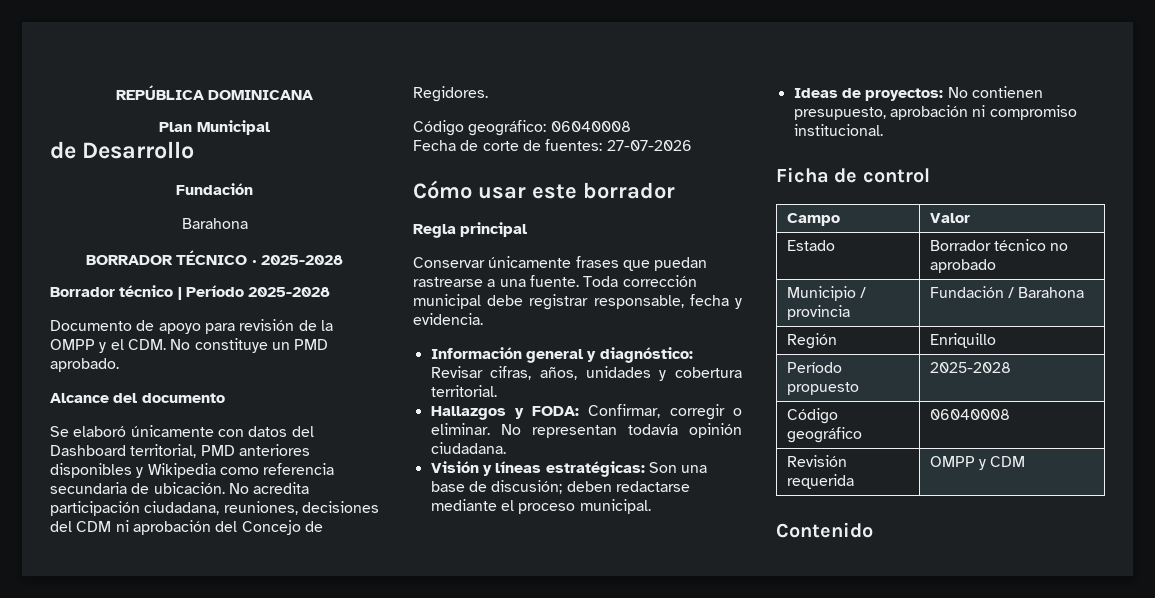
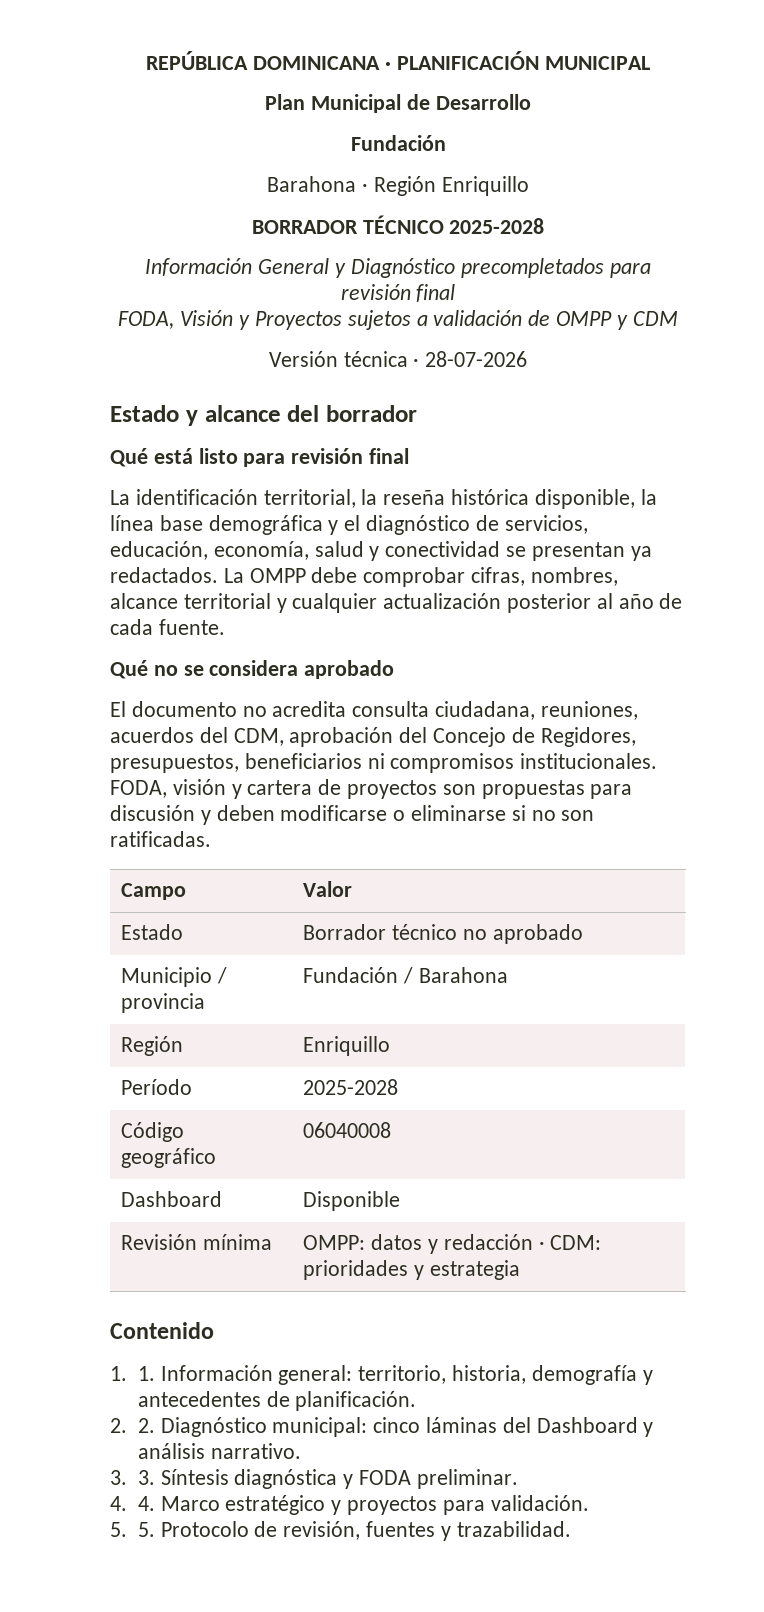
(314, 95) none -> [385,51,650,70] · PLANIFICACIÓN MUNICIPAL
(270, 127) // -> (402, 103) none
(248, 223) none -> [362,176,529,196] · Región Enriquillo
[251,255,343,265] [50,285,331,300] [50,319,333,334] [50,338,329,353] [50,358,119,372] [50,393,225,403] [50,425,314,437] [50,444,310,458] [50,463,335,478] [50,482,310,494] [50,501,379,516] [50,520,323,535] [413,86,488,102] [413,120,631,136] [413,139,692,151] [413,180,675,199] [413,222,528,238] [413,256,708,271] [413,275,697,287] [413,294,742,310] [413,313,483,325] [430,347,693,363] [430,366,742,381] [430,385,497,397] [430,404,742,420] [430,423,742,438] [430,442,506,454] [430,461,708,477] [430,480,690,494] [430,499,651,514] [793,86,1043,101] [793,105,1077,120] [793,124,883,136] [776,167,930,183] · 2025-2028 // Borrador técnico | Período 2025-2028 // Documento de apoyo para revisión de la OMPP y el CDM. No constituye un PMD aprobado. // Alcance del documento // Se elaboró únicamente con datos del Dashboard territorial, PMD anteriores disponibles y Wikipedia como referencia secundaria de ubicación. No acredita participación ciudadana, reuniones, decisiones del CDM ni aprobación del Concejo de Regidores. // Código geográfico: 06040008 // Fecha de corte de fuentes: 27-07-2026 // Cómo usar este borrador // Regla principal // Conservar únicamente frases que puedan rastrearse a una fuente. Toda corrección municipal debe registrar responsable, fecha y evidencia. // Información general y diagnóstico: Revisar cifras, años, unidades y cobertura territorial. // Hallazgos y FODA: Confirmar, corregir o eliminar. No representan todavía opinión ciudadana. // Visión y líneas estratégicas: Son una base de discusión; deben redactarse mediante el proceso municipal. // Ideas de proyectos: No contienen presupuesto, aprobación ni compromiso institucional. // Ficha de control -> [449,218,545,234] [145,258,651,278] [340,284,456,302] [118,310,678,330] [268,351,528,367] [110,405,417,426] [110,448,410,467] [110,489,657,509] [110,515,588,535] [110,541,652,561] [110,567,618,587] [110,593,683,613] [110,619,225,635] [110,660,395,679] [110,701,638,720] [110,727,636,747] [110,753,658,773] [110,779,633,799] [110,805,595,825] [110,831,211,847] 2025-2028 // Información General y Diagnóstico precompletados para revisión final // FODA, Visión y Proyectos sujetos a validación de OMPP y CDM // Versión técnica · 28-07-2026 // Estado y alcance del borrador // Qué está listo para revisión final // La identificación territorial, la reseña histórica disponible, la línea base demográfica y el diagnóstico de servicios, educación, economía, salud y conectividad se presentan ya redactados. La OMPP debe comprobar cifras, nombres, alcance territorial y cualquier actualización posterior al año de cada fuente. // Qué no se considera aprobado // El documento no acredita consulta ciudadana, reuniones, acuerdos del CDM, aprobación del Concejo de Regidores, presupuestos, beneficiarios ni compromisos institucionales. FODA, visión y cartera de proyectos son propuestas para discusión y deben modificarse o eliminarse si no son ratificadas.
[786,382,859,395] propuesto -> (193, 1087) none
(1010, 414) none -> [121,1191,223,1207] [303,1191,401,1211] // Dashboard | Disponible
[786,474,854,489] [929,456,1026,470] [776,522,873,538] requerida | OMPP y CDM // Contenido -> [203,1234,273,1250] [303,1234,602,1254] [303,1260,521,1280] [110,1322,214,1339] [110,1365,653,1385] [137,1391,417,1411] [110,1417,654,1437] [137,1443,301,1459] [110,1469,518,1489] [110,1495,589,1515] [110,1521,571,1541] mínima | OMPP: datos y redacción · CDM: prioridades y estrategia // Contenido // 1. 1. Información general: territorio, historia, demografía y antecedentes de planificación. // 2. 2. Diagnóstico municipal: cinco láminas del Dashboard y análisis narrativo. // 3. 3. Síntesis diagnóstica y FODA preliminar. // 4. 4. Marco estratégico y proyectos para validación. // 5. 5. Protocolo de revisión, fuentes y trazabilidad.

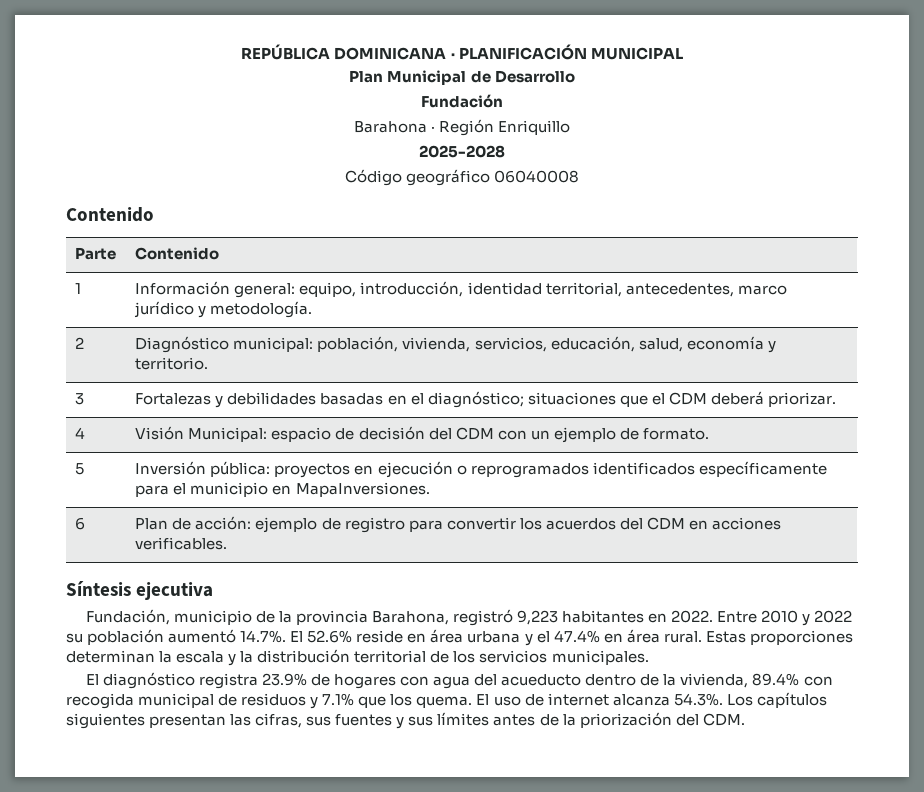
[251,215,545,234] [145,258,651,278] [340,284,456,302] [118,310,678,330] [268,351,528,367] [110,405,417,426] [110,448,410,467] [110,489,657,509] [110,515,588,535] [110,541,652,561] [110,567,618,587] [110,593,683,613] [110,619,225,635] [110,660,395,679] [110,701,638,720] [110,727,636,747] [110,753,658,773] [110,779,633,799] [110,805,595,825] [110,831,211,847] [121,883,187,900] [303,881,353,897] [121,924,184,940] [303,924,583,944] [121,967,228,987] [121,993,206,1013] [303,967,509,984] [121,1036,184,1056] [303,1036,391,1056] [121,1079,193,1095] [303,1079,399,1095] [121,1122,185,1142] [121,1148,217,1168] [303,1122,392,1138] [121,1191,223,1207] [303,1191,401,1211] [121,1234,273,1250] [303,1234,602,1254] [303,1260,521,1280] [110,1322,214,1339] [110,1365,653,1385] [137,1391,417,1411] [110,1417,654,1437] [137,1443,301,1459] [110,1469,518,1489] [110,1495,589,1515] [110,1521,571,1541] BORRADOR TÉCNICO 2025-2028 // Información General y Diagnóstico precompletados para revisión final // FODA, Visión y Proyectos sujetos a validación de OMPP y CDM // Versión técnica · 28-07-2026 // Estado y alcance del borrador // Qué está listo para revisión final // La identificación territorial, la reseña histórica disponible, la línea base demográfica y el diagnóstico de servicios, educación, economía, salud y conectividad se presentan ya redactados. La OMPP debe comprobar cifras, nombres, alcance territorial y cualquier actualización posterior al año de cada fuente. // Qué no se considera aprobado // El documento no acredita consulta ciudadana, reuniones, acuerdos del CDM, aprobación del Concejo de Regidores, presupuestos, beneficiarios ni compromisos institucionales. FODA, visión y cartera de proyectos son propuestas para discusión y deben modificarse o eliminarse si no son ratificadas. // Campo | Valor // Estado | Borrador técnico no aprobado // Municipio / provincia | Fundación / Barahona // Región | Enriquillo // Período | 2025-2028 // Código geográfico | 06040008 // Dashboard | Disponible // Revisión mínima | OMPP: datos y redacción · CDM: prioridades y estrategia // Contenido // 1. 1. Información general: territorio, historia, demografía y antecedentes de planificación. // 2. 2. Diagnóstico municipal: cinco láminas del Dashboard y análisis narrativo. // 3. 3. Síntesis diagnóstica y FODA preliminar. // 4. 4. Marco estratégico y proyectos para validación. // 5. 5. Protocolo de revisión, fuentes y trazabilidad. -> [419,145,505,158] [344,169,580,186] [66,207,154,222] [75,247,117,260] [135,247,220,260] [75,283,82,294] [135,281,787,298] [134,301,313,318] [75,337,85,349] [135,336,776,353] [135,357,209,370] [75,393,85,405] [135,391,836,408] [75,427,86,439] [135,426,709,443] [75,463,85,475] [135,461,827,478] [135,482,430,497] [75,517,86,530] [135,516,781,533] [135,537,228,550] [66,581,214,600] [85,609,853,626] [66,629,853,646] [66,649,649,666] [85,672,833,689] [66,692,827,709] [66,712,745,729] 2025-2028 // Código geográfico 06040008 // Contenido // Parte | Contenido // 1 | Información general: equipo, introducción, identidad territorial, antecedentes, marco jurídico y metodología. // 2 | Diagnóstico municipal: población, vivienda, servicios, educación, salud, economía y territorio. // 3 | Fortalezas y debilidades basadas en el diagnóstico; situaciones que el CDM deberá priorizar. // 4 | Visión Municipal: espacio de decisión del CDM con un ejemplo de formato. // 5 | Inversión pública: proyectos en ejecución o reprogramados identificados específicamente para el municipio en MapaInversiones. // 6 | Plan de acción: ejemplo de registro para convertir los acuerdos del CDM en acciones verificables. // Síntesis ejecutiva // Fundación, municipio de la provincia Barahona, registró 9,223 habitantes en 2022. Entre 2010 y 2022 su población aumentó 14.7%. El 52.6% reside en área urbana y el 47.4% en área rural. Estas proporciones determinan la escala y la distribución territorial de los servicios municipales. // El diagnóstico registra 23.9% de hogares con agua del acueducto dentro de la vivienda, 89.4% con recogida municipal de residuos y 7.1% que los quema. El uso de internet alcanza 54.3%. Los capítulos siguientes presentan las cifras, sus fuentes y sus límites antes de la priorización del CDM.

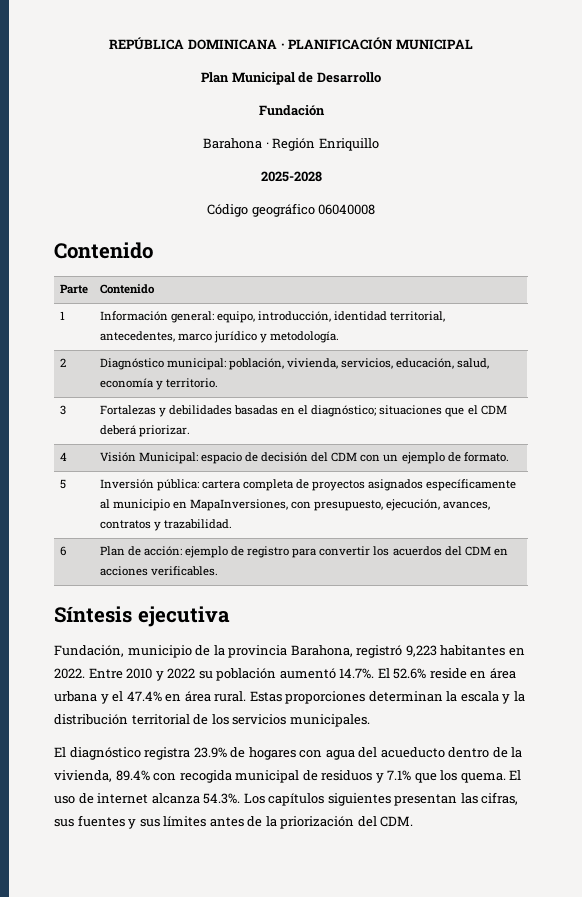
[274,461,827,478] [135,482,430,497] proyectos en ejecución o reprogramados identificados específicamente para el municipio en MapaInversiones. -> [201,479,517,491] [99,499,491,511] [99,519,232,531] cartera completa de proyectos asignados específicamente al municipio en MapaInversiones, con presupuesto, ejecución, avances, contratos y trazabilidad.

